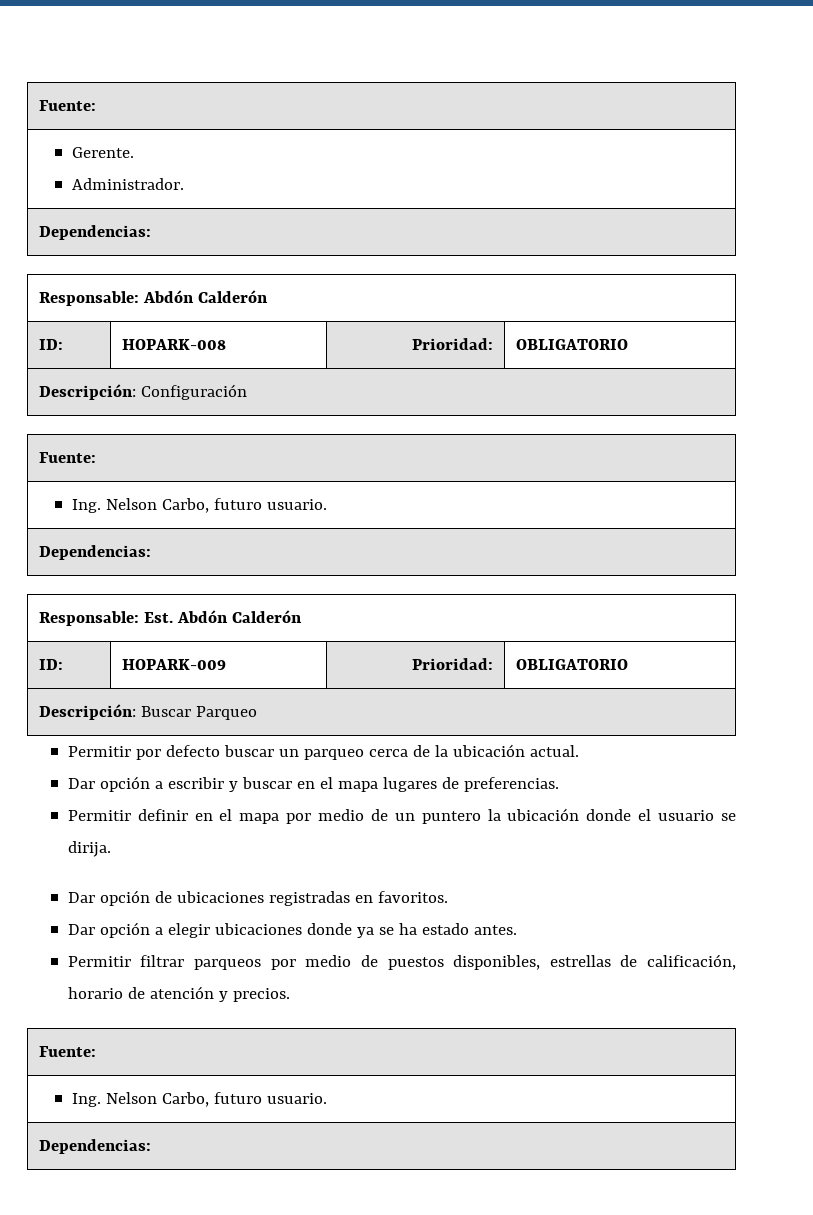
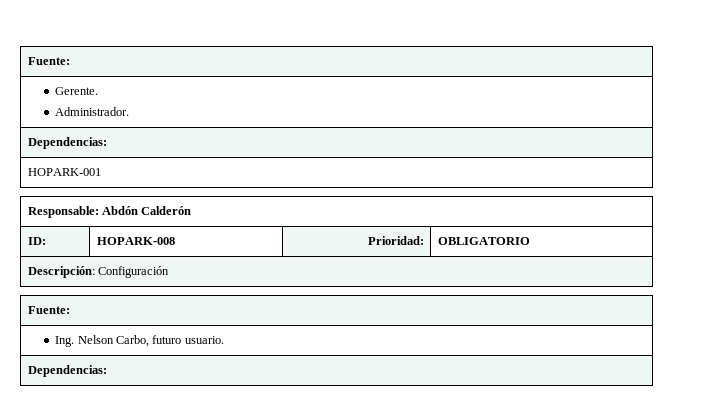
(152, 232) none -> [27,168,101,176] // HOPARK-001
[39,610,303,626] [39,659,64,670] [122,659,227,670] [411,658,493,670] [516,659,629,670] [39,704,258,720] [67,744,579,760] [67,776,559,792] [67,808,737,824] [67,841,111,857] [67,890,448,906] [67,922,517,938] [67,954,736,970] [67,986,290,1002] [39,1046,97,1057] [72,1092,328,1107] [39,1139,152,1154] // Responsable: Est. Abdón Calderón // ID: | HOPARK-009 | Prioridad: | OBLIGATORIO // Descripción: Buscar Parqueo // Permitir por defecto buscar un parqueo cerca de la ubicación actual. // Dar opción a escribir y buscar en el mapa lugares de preferencias. // Permitir definir en el mapa por medio de un puntero la ubicación donde el usuario se dirija. // Dar opción de ubicaciones registradas en favoritos. // Dar opción a elegir ubicaciones donde ya se ha estado antes. // Permitir filtrar parqueos por medio de puestos disponibles, estrellas de calificación, horario de atención y precios. // Fuente: // Ing. Nelson Carbo, futuro usuario. // Dependencias: -> (107, 371) none

